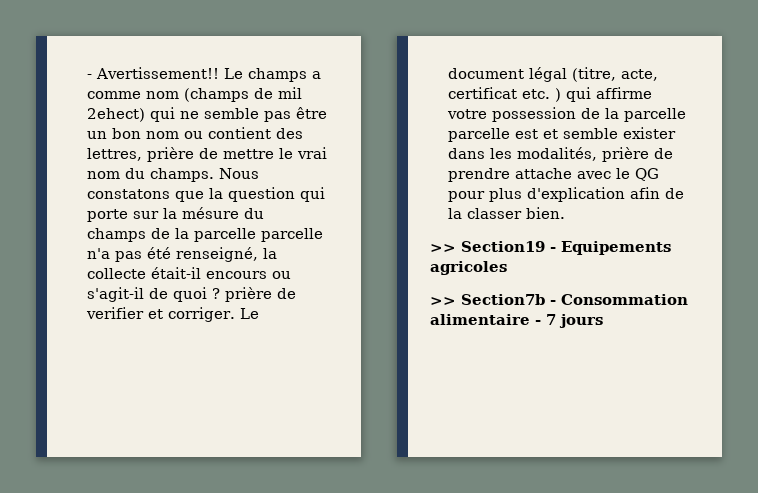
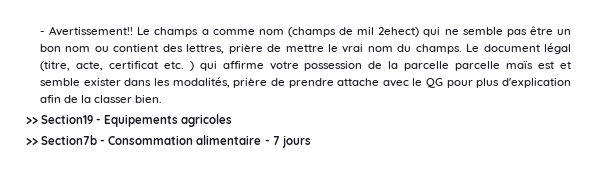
[219,168,260,179] [87,187,326,202] [87,207,265,222] [87,228,324,242] [87,247,278,262] [87,267,292,279] [87,287,297,302] [86,307,236,322] Nous constatons que la question qui porte sur la mésure du champs de la parcelle parcelle n'a pas été renseigné, la collecte était-il encours ou s'agit-il de quoi ? prière de verifier et corriger. -> (462, 49) none
(511, 135) none -> [506,61,534,69] maïs

